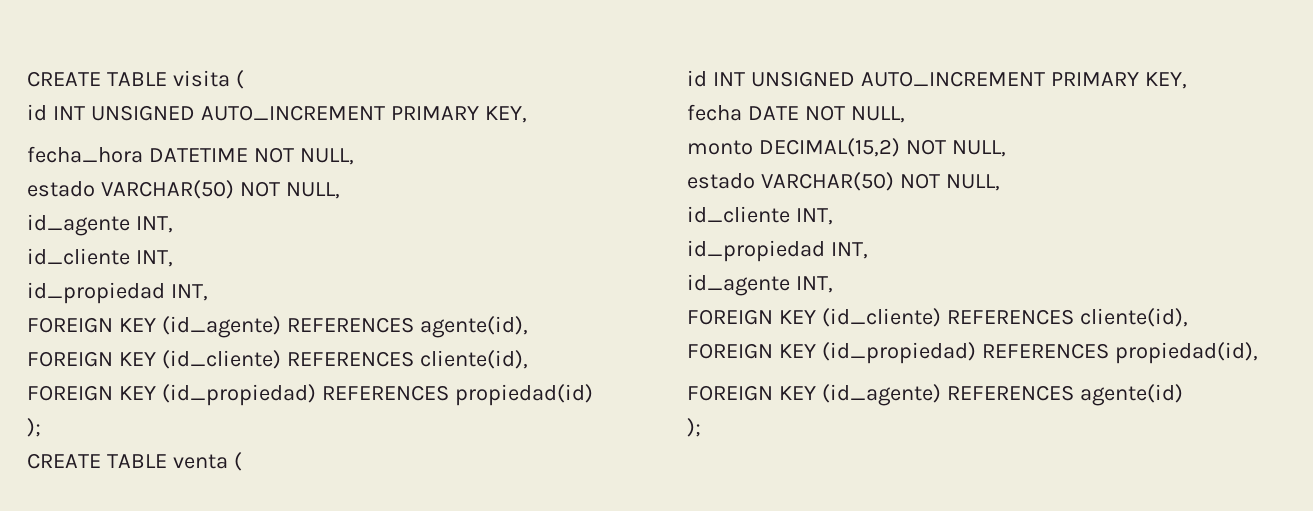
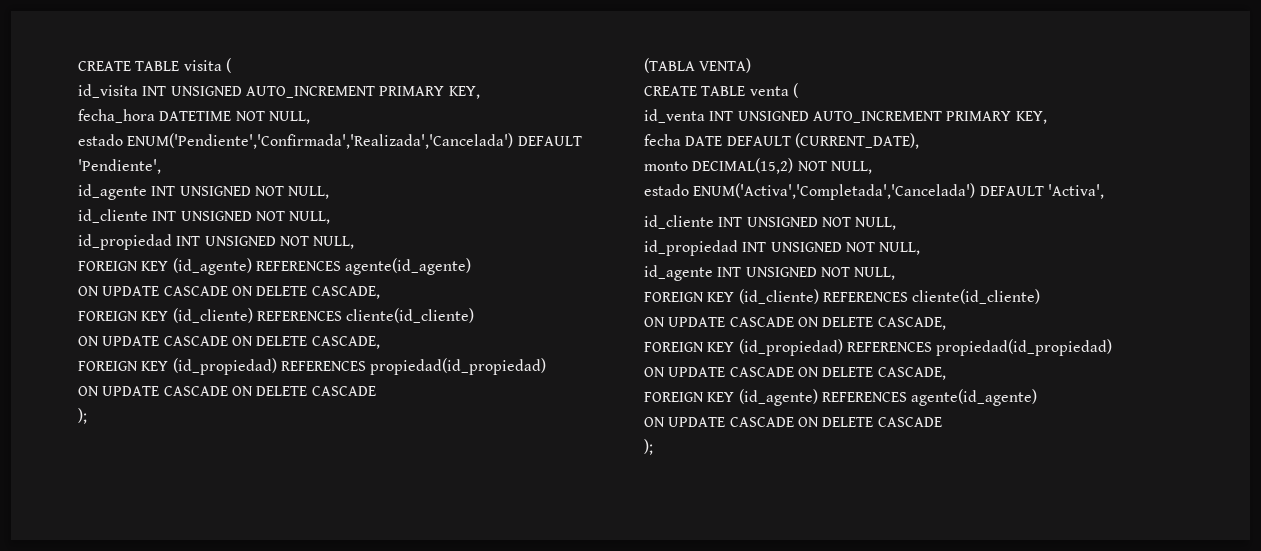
[27,104,47,121] id -> [78,84,138,98] id_visita
[100,180,340,199] [27,214,173,236] [27,248,173,267] [27,282,208,304] [27,316,528,338] [27,350,528,369] [27,384,593,406] [27,418,41,437] VARCHAR(50) NOT NULL, // id_agente INT, // id_cliente INT, // id_propiedad INT, // FOREIGN KEY (id_agente) REFERENCES agente(id), // FOREIGN KEY (id_cliente) REFERENCES cliente(id), // FOREIGN KEY (id_propiedad) REFERENCES propiedad(id) // ); -> [127,133,582,149] [78,159,161,174] [78,184,330,200] [78,209,331,224] [78,234,355,250] [78,258,472,275] [78,286,380,299] [78,308,475,323] [78,336,380,349] [78,358,547,375] [78,386,376,396] [78,408,87,424] [644,58,752,73] ENUM('Pendiente','Confirmada','Realizada','Cancelada') DEFAULT 'Pendiente', // id_agente INT UNSIGNED NOT NULL, // id_cliente INT UNSIGNED NOT NULL, // id_propiedad INT UNSIGNED NOT NULL, // FOREIGN KEY (id_agente) REFERENCES agente(id_agente) // ON UPDATE CASCADE ON DELETE CASCADE, // FOREIGN KEY (id_cliente) REFERENCES cliente(id_cliente) // ON UPDATE CASCADE ON DELETE CASCADE, // FOREIGN KEY (id_propiedad) REFERENCES propiedad(id_propiedad) // ON UPDATE CASCADE ON DELETE CASCADE // ); // (TABLA VENTA)
[687,70,707,87] id -> [644,109,705,123] id_venta
[804,105,905,123] NOT NULL, -> [726,133,919,149] DEFAULT (CURRENT_DATE),
[760,172,1000,191] [687,206,833,225] [687,240,868,262] [687,274,833,296] [687,308,1188,327] [687,342,1258,364] [687,384,1183,406] VARCHAR(50) NOT NULL, // id_cliente INT, // id_propiedad INT, // id_agente INT, // FOREIGN KEY (id_cliente) REFERENCES cliente(id), // FOREIGN KEY (id_propiedad) REFERENCES propiedad(id), // FOREIGN KEY (id_agente) REFERENCES agente(id) -> [693,183,1104,200] [644,215,897,230] [644,240,921,256] [644,265,896,281] [644,289,1041,304] [644,317,946,330] [644,339,1113,356] [644,367,946,380] [644,389,1038,406] [644,417,942,427] ENUM('Activa','Completada','Cancelada') DEFAULT 'Activa', // id_cliente INT UNSIGNED NOT NULL, // id_propiedad INT UNSIGNED NOT NULL, // id_agente INT UNSIGNED NOT NULL, // FOREIGN KEY (id_cliente) REFERENCES cliente(id_cliente) // ON UPDATE CASCADE ON DELETE CASCADE, // FOREIGN KEY (id_propiedad) REFERENCES propiedad(id_propiedad) // ON UPDATE CASCADE ON DELETE CASCADE, // FOREIGN KEY (id_agente) REFERENCES agente(id_agente) // ON UPDATE CASCADE ON DELETE CASCADE

